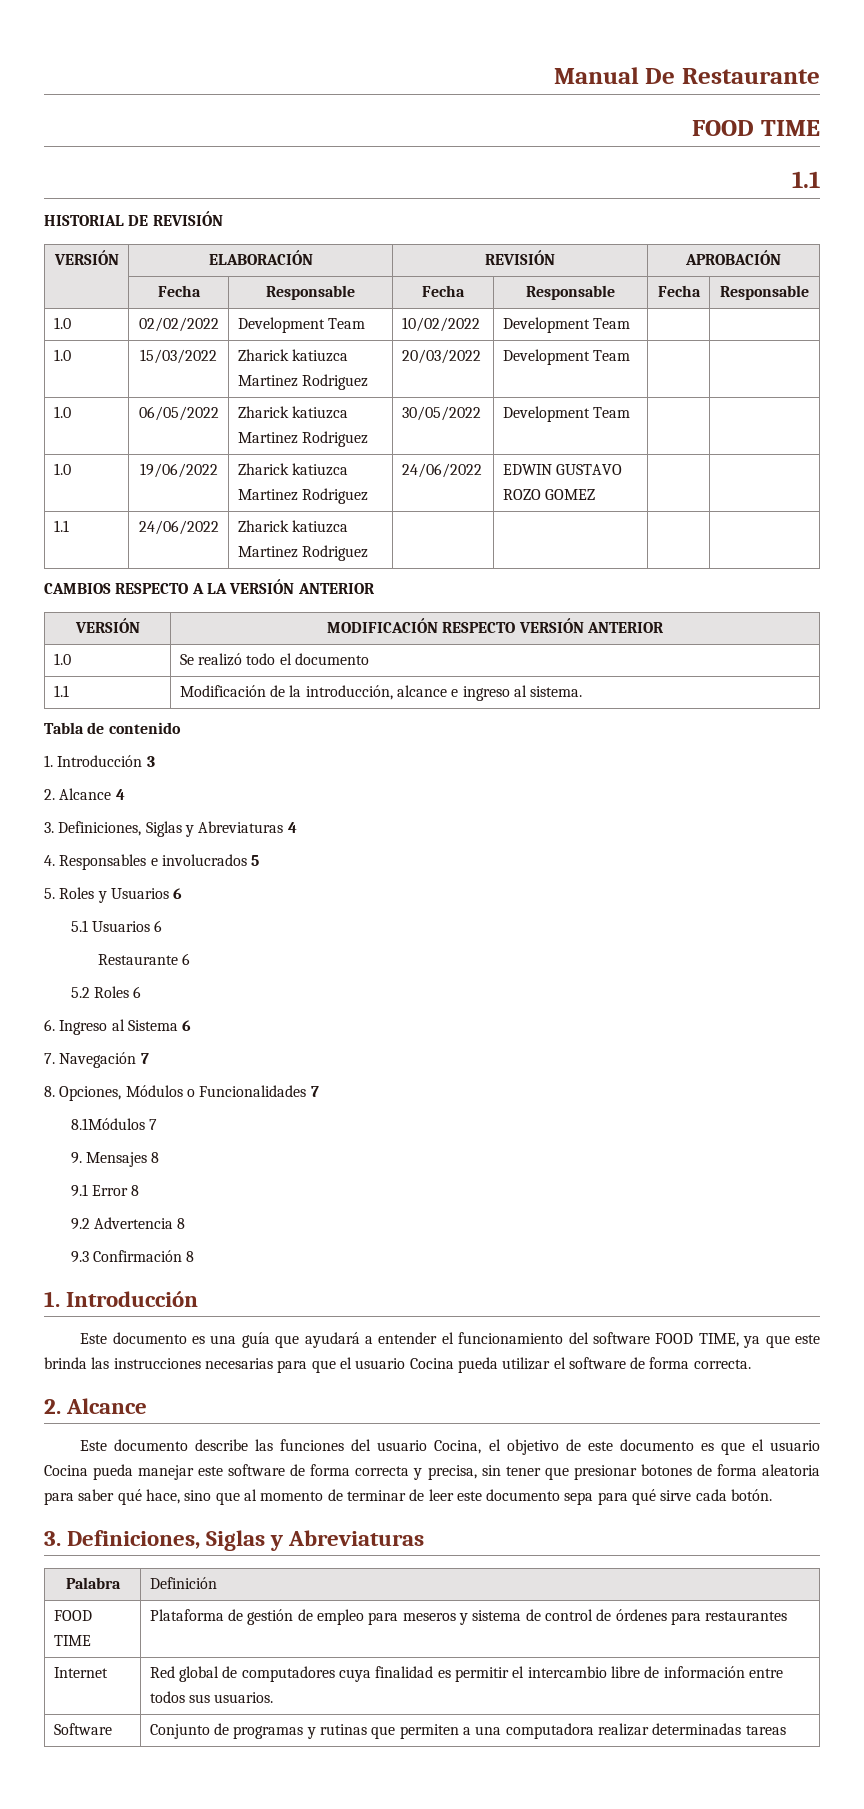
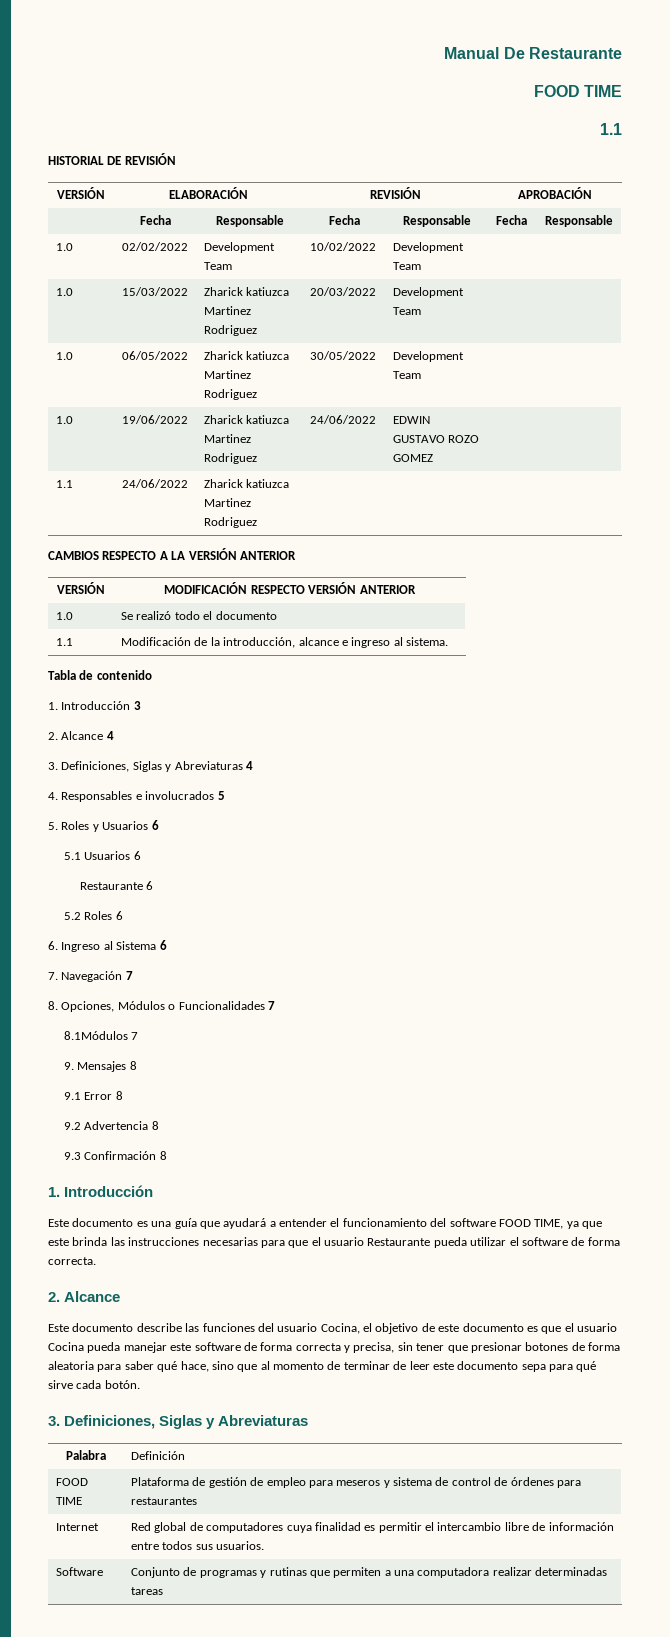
[409,1358,454,1369] Cocina -> [367,1238,431,1246] Restaurante

